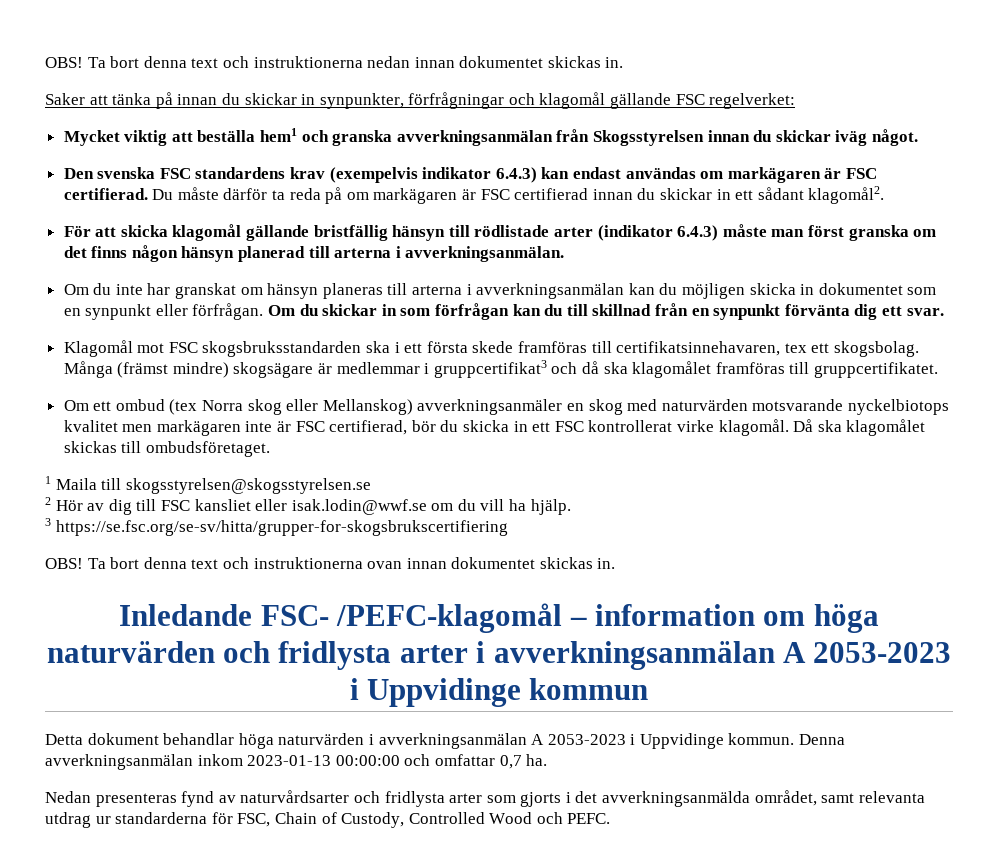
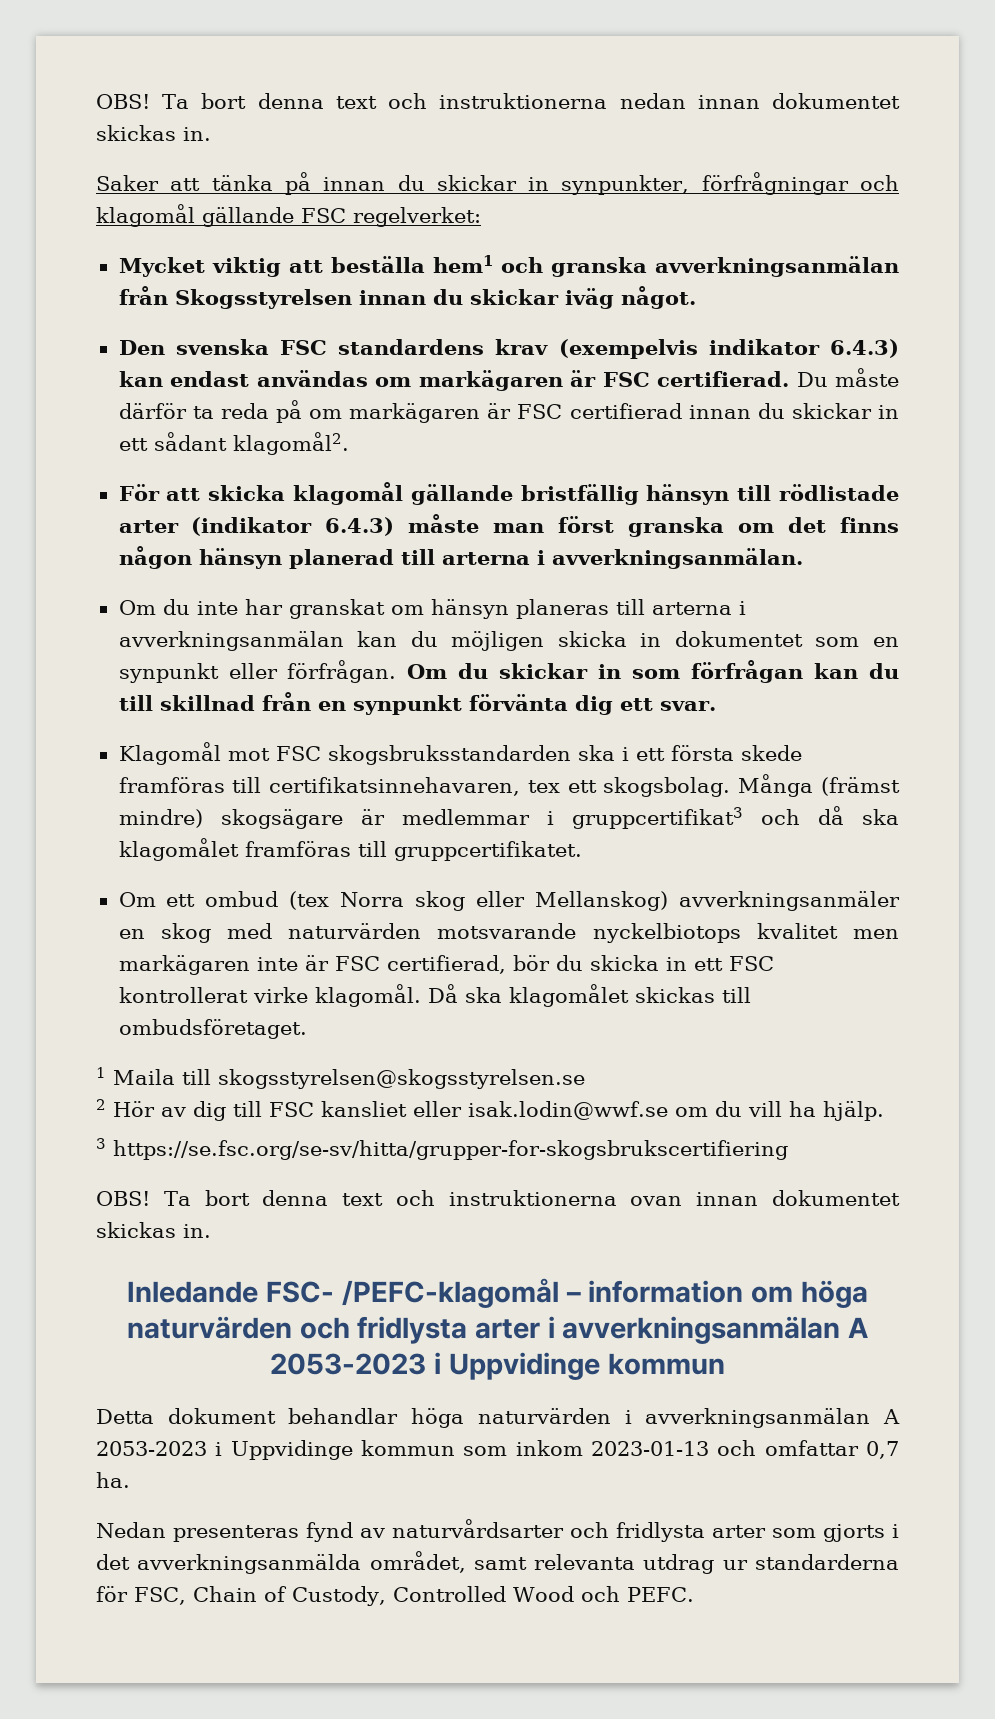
[728,733,846,745] [45,754,193,770] kommun. Denna avverkningsanmälan -> [360,1440,508,1456] kommun som
[335,755,400,766] 00:00:00 -> (709, 1448) none

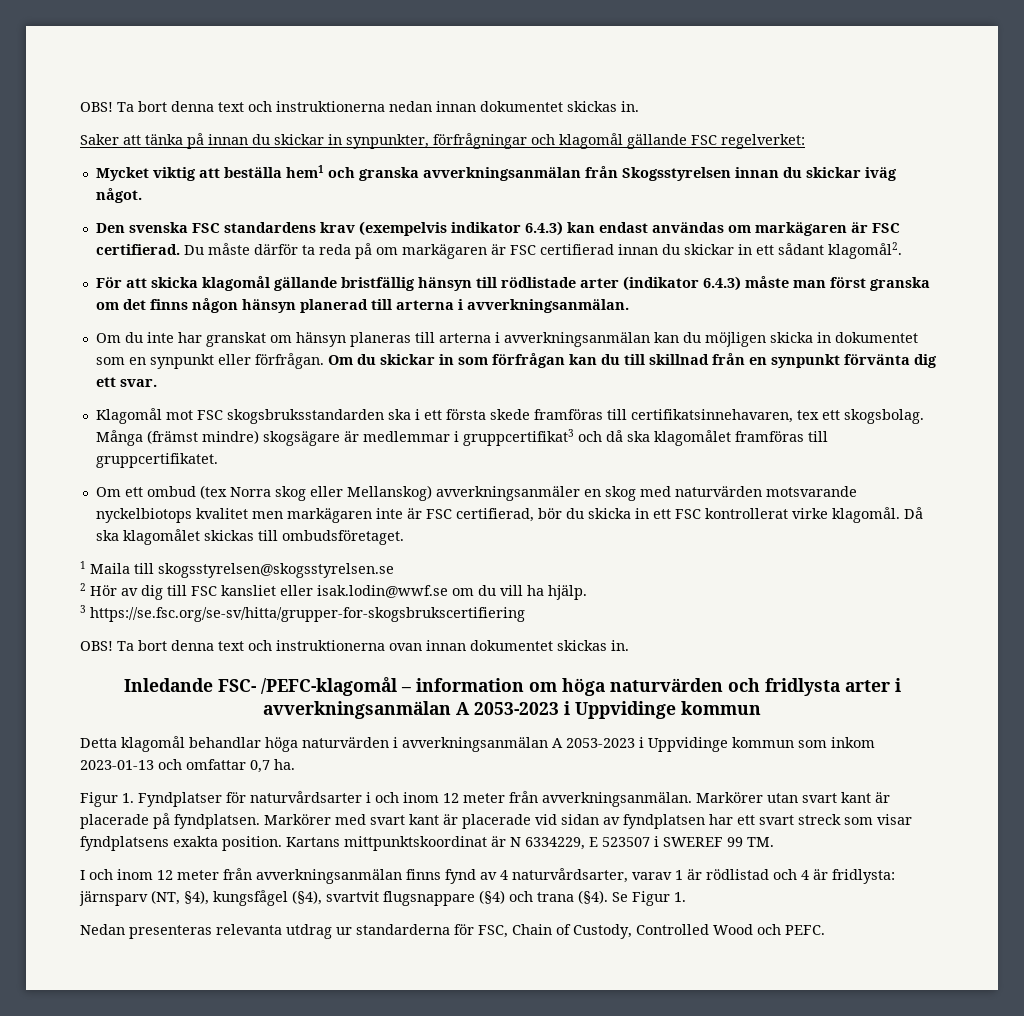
[167,1408,276,1424] dokument -> [121,736,185,752] klagomål
[96,1519,899,1542] [96,1551,527,1574] Nedan presenteras fynd av naturvårdsarter och fridlysta arter som gjorts i det avverkningsanmälda området, samt -> [80,791,890,807] [80,813,912,829] [80,836,774,851] [80,868,895,884] [79,890,686,906] [80,924,212,939] Figur 1. Fyndplatser för naturvårdsarter i och inom 12 meter från avverkningsanmälan. Markörer utan svart kant är placerade på fyndplatsen. Markörer med svart kant är placerade vid sidan av fyndplatsen har ett svart streck som visar fyndplatsens exakta position. Kartans mittpunktskoordinat är N 6334229, E 523507 i SWEREF 99 TM. // I och inom 12 meter från avverkningsanmälan finns fynd av 4 naturvårdsarter, varav 1 är rödlistad och 4 är fridlysta: järnsparv (NT, §4), kungsfågel (§4), svartvit flugsnappare (§4) och trana (§4). Se Figur 1. // Nedan presenteras

